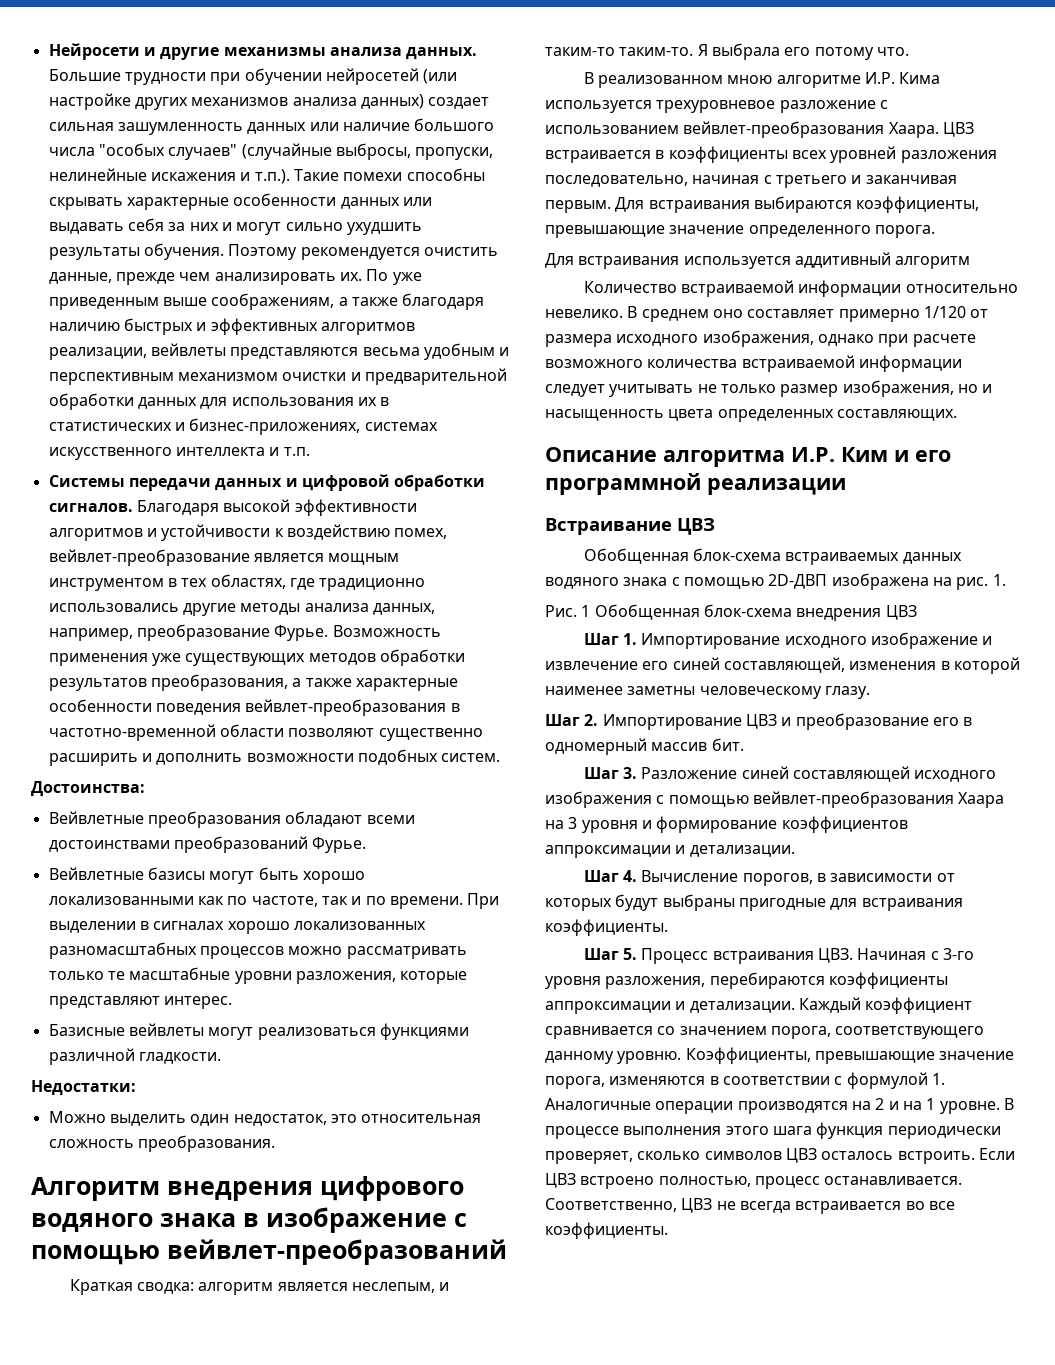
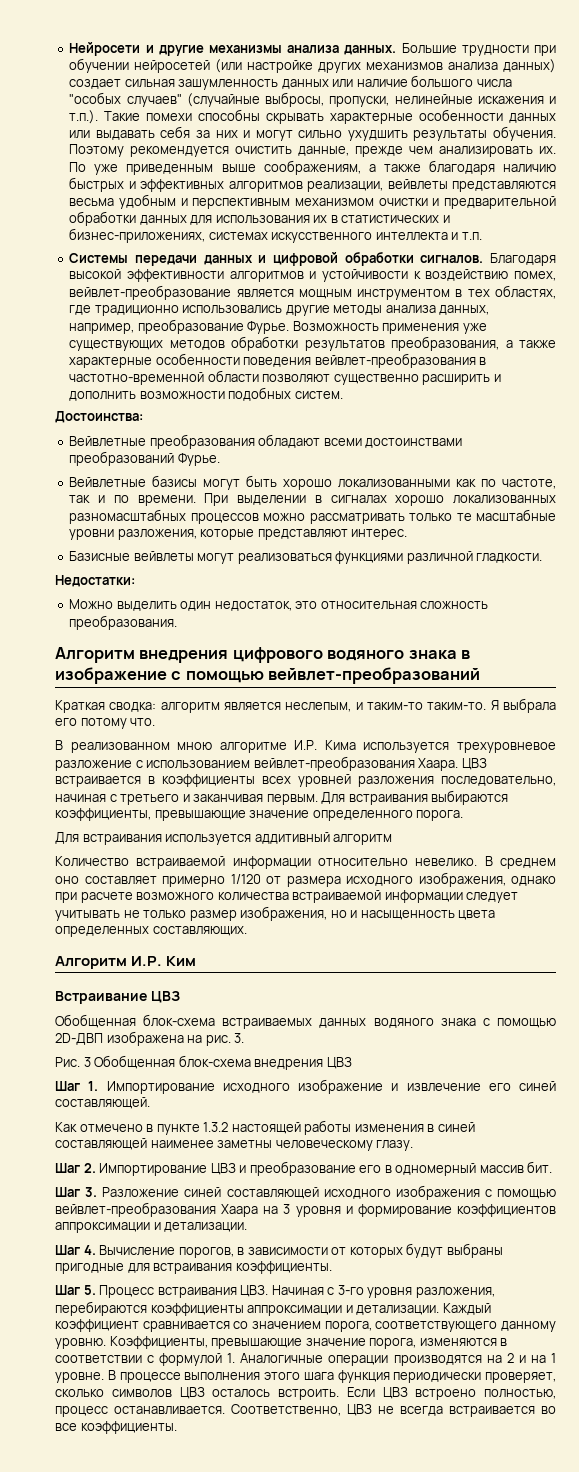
[545,447,785,467] Описание алгоритма -> [55,956,127,969] Алгоритм
[894,450,951,462] [545,473,846,495] и его программной реализации -> (197, 961) none
[992,574,1006,586] 1. -> [234,1033,245,1043] 3.
[581,605,591,617] 1 -> [83,1057,91,1067] 3
[723,657,1020,674] составляющей, изменения в которой -> [55,1097,150,1109] [55,1120,475,1135] [55,1138,147,1150] составляющей. // Как отмечено в пункте 1.3.2 настоящей работы изменения в синей составляющей

